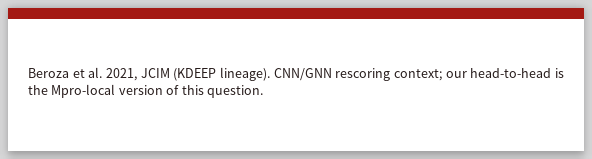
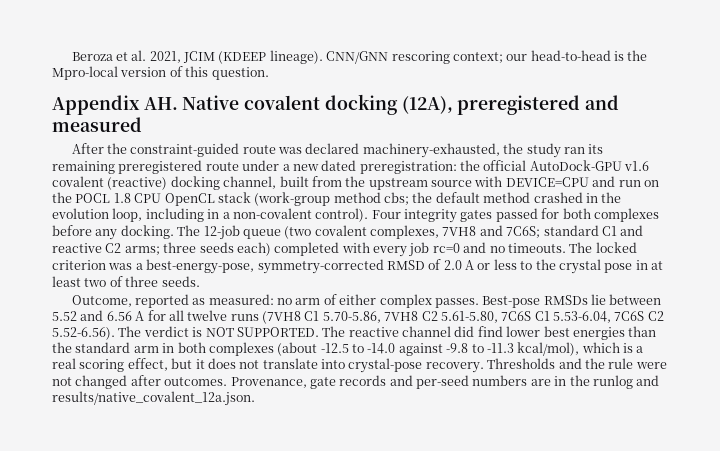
(263, 91) none -> [52,94,620,115] [52,117,142,132] [71,143,604,158] [52,160,650,174] [52,176,659,190] [52,192,622,206] [52,208,659,223] [52,225,644,240] [52,242,637,257] [52,259,663,274] [52,276,200,287] [71,294,662,308] [52,310,664,324] [52,326,657,340] [52,342,644,356] [52,358,667,373] [52,375,660,389] [52,391,255,406] // Appendix AH. Native covalent docking (12A), preregistered and measured // After the constraint-guided route was declared machinery-exhausted, the study ran its remaining preregistered route under a new dated preregistration: the official AutoDock-GPU v1.6 covalent (reactive) docking channel, built from the upstream source with DEVICE=CPU and run on the POCL 1.8 CPU OpenCL stack (work-group method cbs; the default method crashed in the evolution loop, including in a non-covalent control). Four integrity gates passed for both complexes before any docking. The 12-job queue (two covalent complexes, 7VH8 and 7C6S; standard C1 and reactive C2 arms; three seeds each) completed with every job rc=0 and no timeouts. The locked criterion was a best-energy-pose, symmetry-corrected RMSD of 2.0 A or less to the crystal pose in at least two of three seeds. // Outcome, reported as measured: no arm of either complex passes. Best-pose RMSDs lie between 5.52 and 6.56 A for all twelve runs (7VH8 C1 5.70-5.86, 7VH8 C2 5.61-5.80, 7C6S C1 5.53-6.04, 7C6S C2 5.52-6.56). The verdict is NOT SUPPORTED. The reactive channel did find lower best energies than the standard arm in both complexes (about -12.5 to -14.0 against -9.8 to -11.3 kcal/mol), which is a real scoring effect, but it does not translate into crystal-pose recovery. Thresholds and the rule were not changed after outcomes. Provenance, gate records and per-seed numbers are in the runlog and results/native_covalent_12a.json.

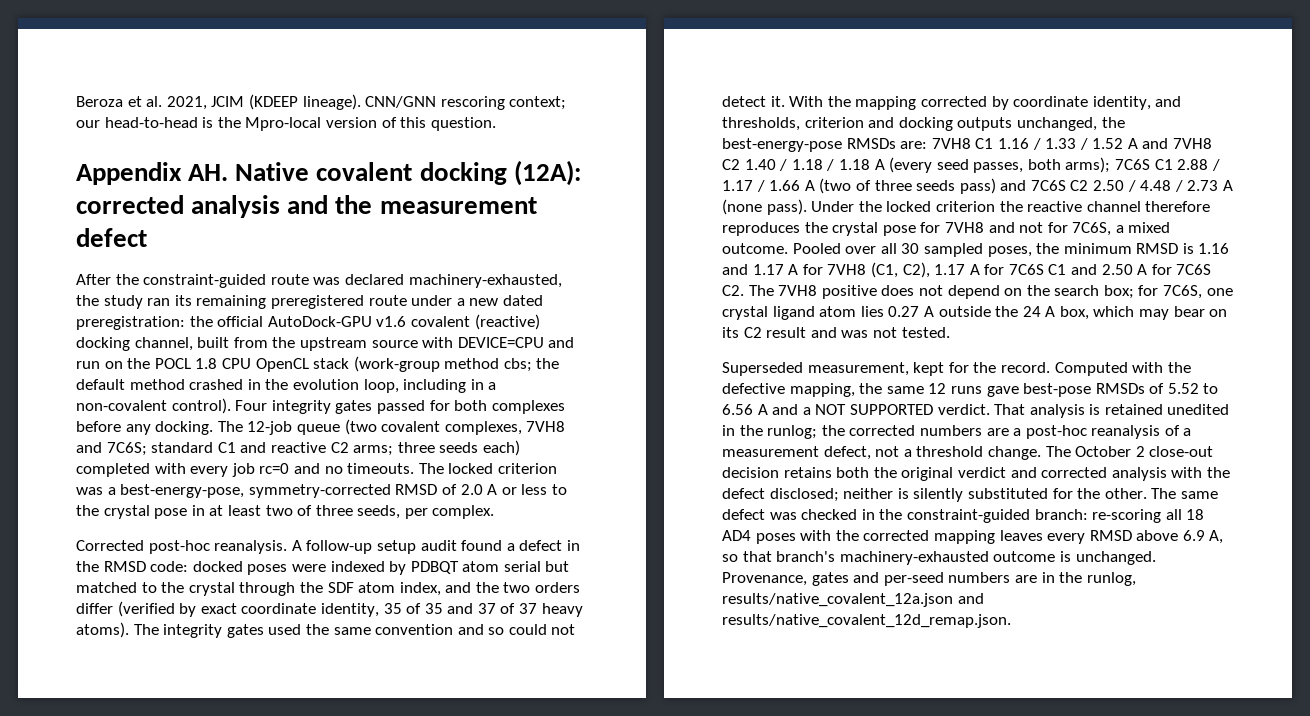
[401,95,620,115] [52,117,142,132] (12A), preregistered and measured -> [513,160,581,186] [76,195,537,218] [76,228,147,247] (12A): corrected analysis and the measurement defect
[161,276,200,287] [71,294,662,308] [52,310,664,324] [52,326,657,340] [52,342,644,356] [52,358,667,373] [52,375,387,389] seeds. // Outcome, reported as measured: no arm of either complex passes. Best-pose RMSDs lie between 5.52 and 6.56 A for all twelve runs (7VH8 C1 5.70-5.86, 7VH8 C2 5.61-5.80, 7C6S C1 5.53-6.04, 7C6S C2 5.52-6.56). The verdict is NOT SUPPORTED. The reactive channel did find lower best energies than the standard arm in both complexes (about -12.5 to -14.0 against -9.8 to -11.3 kcal/mol), which is a real scoring effect, but it does not translate into crystal-pose recovery. Thresholds and the rule were not changed after outcomes. Provenance, gate records -> [357,505,495,519] [76,540,580,554] [76,561,570,575] [76,582,581,596] [76,601,583,617] [76,622,576,638] [722,96,1182,110] [722,117,1125,131] [722,138,1213,152] [722,157,1220,173] [722,178,1234,194] [722,199,1211,215] [722,222,1171,236] [722,243,1230,257] [722,262,1212,278] [722,285,1233,299] [722,306,1228,320] [722,327,950,338] [722,362,1191,376] [722,383,1219,397] [722,404,1230,418] [722,425,1192,439] [722,446,1214,460] [722,467,1230,481] [722,488,1218,502] [722,509,1205,523] [722,530,1224,544] [722,551,1156,565] [722,572,849,586] seeds, per complex. // Corrected post-hoc reanalysis. A follow-up setup audit found a defect in the RMSD code: docked poses were indexed by PDBQT atom serial but matched to the crystal through the SDF atom index, and the two orders differ (verified by exact coordinate identity, 35 of 35 and 37 of 37 heavy atoms). The integrity gates used the same convention and so could not detect it. With the mapping corrected by coordinate identity, and thresholds, criterion and docking outputs unchanged, the best-energy-pose RMSDs are: 7VH8 C1 1.16 / 1.33 / 1.52 A and 7VH8 C2 1.40 / 1.18 / 1.18 A (every seed passes, both arms); 7C6S C1 2.88 / 1.17 / 1.66 A (two of three seeds pass) and 7C6S C2 2.50 / 4.48 / 2.73 A (none pass). Under the locked criterion the reactive channel therefore reproduces the crystal pose for 7VH8 and not for 7C6S, a mixed outcome. Pooled over all 30 sampled poses, the minimum RMSD is 1.16 and 1.17 A for 7VH8 (C1, C2), 1.17 A for 7C6S C1 and 2.50 A for 7C6S C2. The 7VH8 positive does not depend on the search box; for 7C6S, one crystal ligand atom lies 0.27 A outside the 24 A box, which may bear on its C2 result and was not tested. // Superseded measurement, kept for the record. Computed with the defective mapping, the same 12 runs gave best-pose RMSDs of 5.52 to 6.56 A and a NOT SUPPORTED verdict. That analysis is retained unedited in the runlog; the corrected numbers are a post-hoc reanalysis of a measurement defect, not a threshold change. The October 2 close-out decision retains both the original verdict and corrected analysis with the defect disclosed; neither is silently substituted for the other. The same defect was checked in the constraint-guided branch: re-scoring all 18 AD4 poses with the corrected mapping leaves every RMSD above 6.9 A, so that branch's machinery-exhausted outcome is unchanged. Provenance, gates
[592,375,660,389] [52,391,255,406] runlog and results/native_covalent_12a.json. -> [1086,572,1136,586] [722,593,984,607] [722,614,1011,628] runlog, results/native_covalent_12a.json and results/native_covalent_12d_remap.json.

